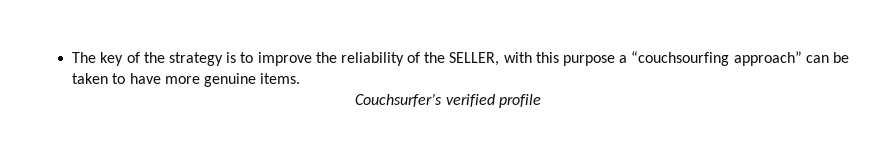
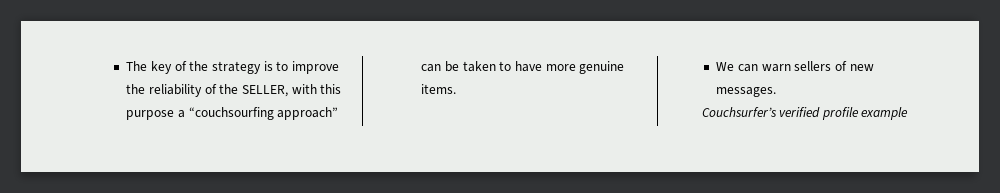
(301, 78) none -> [716,61,874,72] [716,87,777,97] // We can warn sellers of new messages.
(541, 101) none -> [861,107,909,120] example

